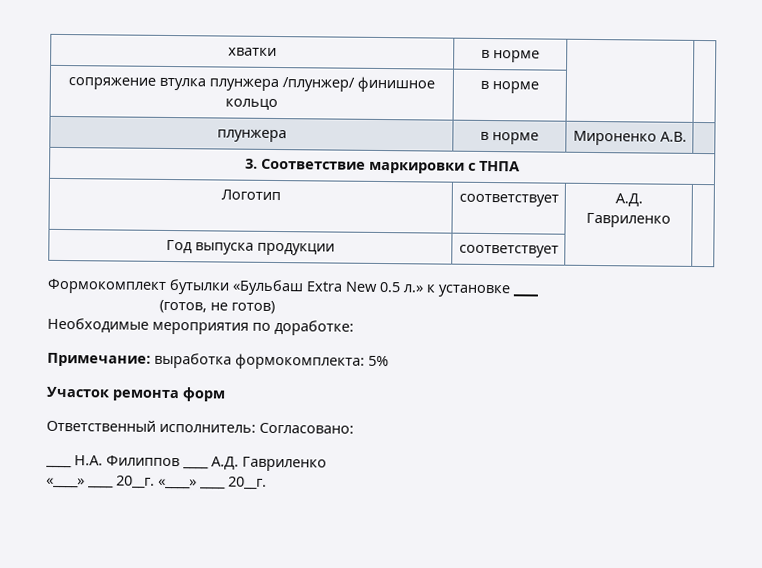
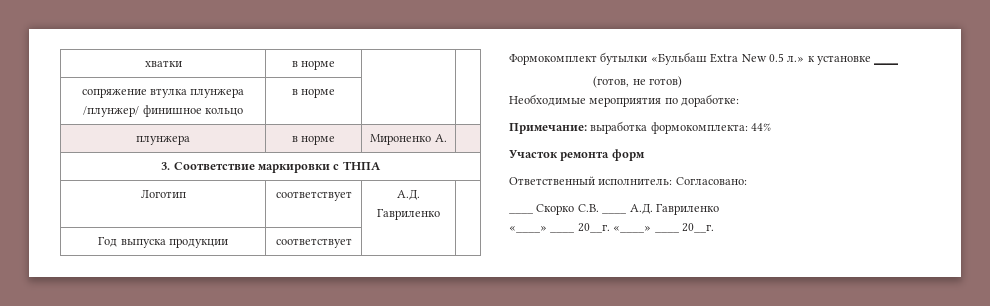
[659,131,687,142] А.В. -> [434,134,447,142] А.
[368,355,389,367] 5% -> [751,123,772,131] 44%
[74,455,180,467] Н.А. Филиппов -> [536,204,599,215] Скорко С.В.

